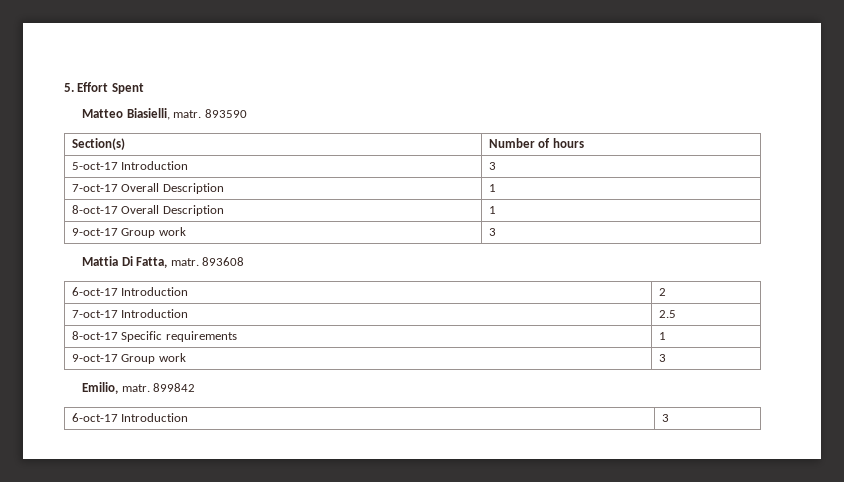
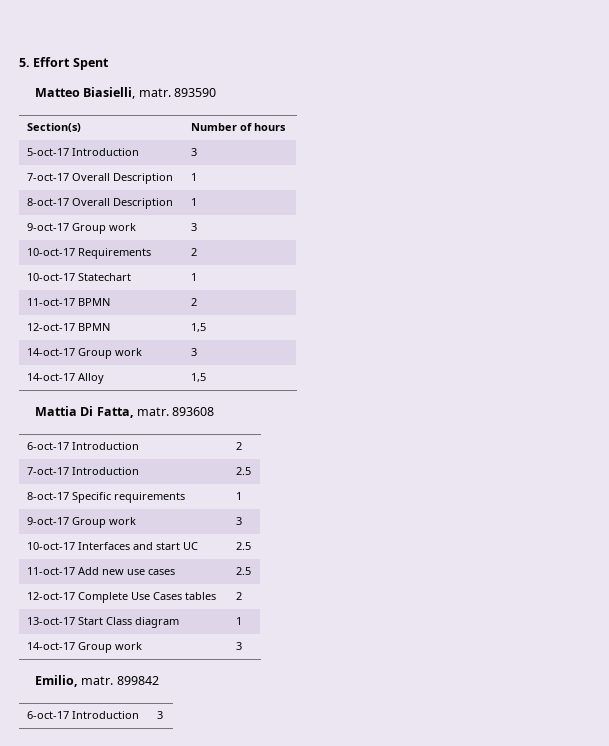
(496, 232) none -> [27,248,152,259] [191,248,198,256] [27,273,132,281] [191,273,198,281] [27,298,111,306] [191,298,198,306] [27,323,111,331] [191,323,207,332] [27,348,143,359] [191,348,198,356] [27,373,105,384] [191,373,207,382] // 10-oct-17 Requirements | 2 // 10-oct-17 Statechart | 1 // 11-oct-17 BPMN | 2 // 12-oct-17 BPMN | 1,5 // 14-oct-17 Group work | 3 // 14-oct-17 Alloy | 1,5
(666, 358) none -> [27,542,199,550] [236,542,252,550] [27,567,176,575] [236,567,252,575] [27,592,217,603] [236,592,243,600] [27,617,180,628] [236,617,243,625] [27,642,143,653] [236,642,243,650] // 10-oct-17 Interfaces and start UC | 2.5 // 11-oct-17 Add new use cases | 2.5 // 12-oct-17 Complete Use Cases tables | 2 // 13-oct-17 Start Class diagram | 1 // 14-oct-17 Group work | 3

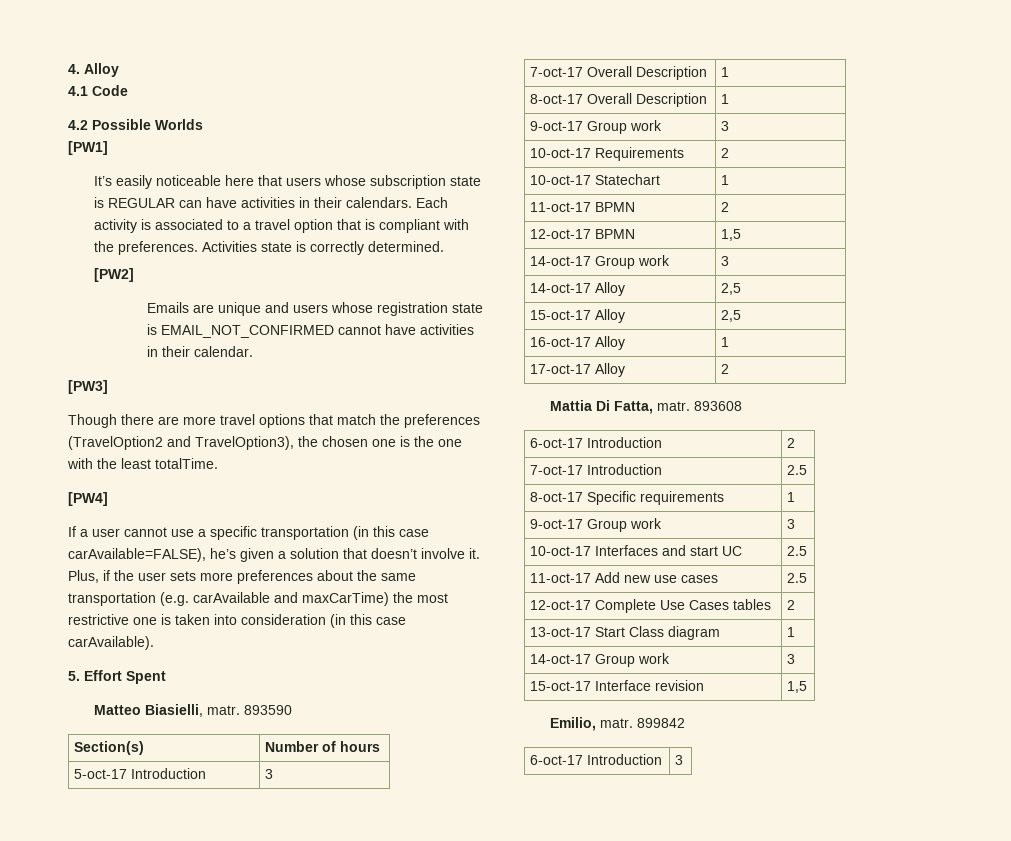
(19, 62) none -> [68,63,119,77] [68,85,128,96] [68,119,203,130] [68,141,108,155] [94,175,482,189] [94,197,449,208] [94,219,470,233] [94,241,445,255] [94,268,135,282] [146,302,483,316] [146,324,474,338] [146,346,253,357] [68,380,108,394] [68,414,480,428] [68,436,462,450] [67,458,218,469] [68,492,108,506] [68,526,429,540] [68,548,480,562] [68,570,416,584] [68,592,448,606] [68,614,406,628] [68,636,154,650] 4. Alloy // 4.1 Code // 4.2 Possible Worlds // [PW1] // It’s easily noticeable here that users whose subscription state is REGULAR can have activities in their calendars. Each activity is associated to a travel option that is compliant with the preferences. Activities state is correctly determined. // [PW2] // Emails are unique and users whose registration state is EMAIL_NOT_CONFIRMED cannot have activities in their calendar. // [PW3] // Though there are more travel options that match the preferences (TravelOption2 and TravelOption3), the chosen one is the one with the least totalTime. // [PW4] // If a user cannot use a specific transportation (in this case carAvailable=FALSE), he’s given a solution that doesn’t involve it. Plus, if the user sets more preferences about the same transportation (e.g. carAvailable and maxCarTime) the most restrictive one is taken into consideration (in this case carAvailable). //
[191,373,207,382] 1,5 -> [721,283,742,295] [530,309,626,323] [721,310,742,322] [530,336,626,350] [721,337,730,347] [530,363,626,377] [721,364,730,374] 2,5 // 15-oct-17 Alloy | 2,5 // 16-oct-17 Alloy | 1 // 17-oct-17 Alloy | 2
(243, 646) none -> [530,680,705,691] [787,681,808,693] // 15-oct-17 Interface revision | 1,5

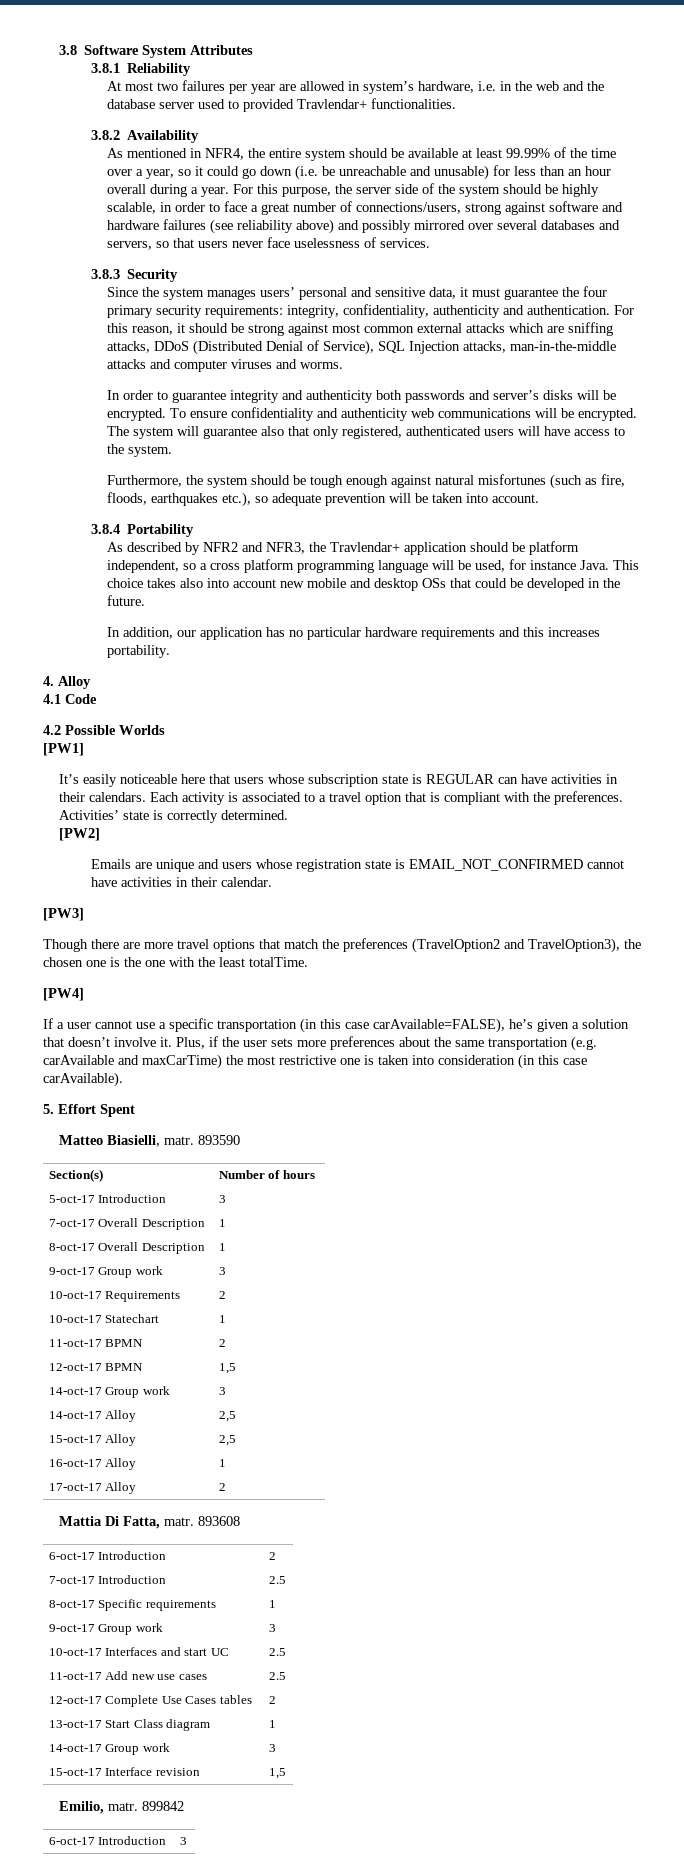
(68, 69) none -> [58,45,254,58] [90,63,192,76] [106,80,604,94] [106,98,456,112] [90,130,200,143] [106,147,616,161] [106,165,611,180] [106,183,599,197] [106,201,623,215] [106,219,620,234] [106,237,430,250] [90,269,179,282] [106,286,607,300] [106,304,634,318] [106,322,613,336] [106,340,616,355] [106,359,343,372] [106,390,616,403] [106,407,637,421] [106,426,625,439] [106,444,172,457] [106,474,625,489] [106,492,539,507] [90,524,195,537] [106,541,579,555] [106,559,639,573] [106,578,620,591] [106,595,145,606] [106,627,600,640] [106,645,170,658] 3.8 Software System Attributes // 3.8.1 Reliability // At most two failures per year are allowed in system’s hardware, i.e. in the web and the database server used to provided Travlendar+ functionalities. // 3.8.2 Availability // As mentioned in NFR4, the entire system should be available at least 99.99% of the time over a year, so it could go down (i.e. be unreachable and unusable) for less than an hour overall during a year. For this purpose, the server side of the system should be highly scalable, in order to face a great number of connections/users, strong against software and hardware failures (see reliability above) and possibly mirrored over several databases and servers, so that users never face uselessness of services. // 3.8.3 Security // Since the system manages users’ personal and sensitive data, it must guarantee the four primary security requirements: integrity, confidentiality, authenticity and authentication. For this reason, it should be strong against most common external attacks which are sniffing attacks, DDoS (Distributed Denial of Service), SQL Injection attacks, man-in-the-middle attacks and computer viruses and worms. // In order to guarantee integrity and authenticity both passwords and server’s disks will be encrypted. To ensure confidentiality and authenticity web communications will be encrypted. The system will guarantee also that only registered, authenticated users will have access to the system. // Furthermore, the system should be tough enough against natural misfortunes (such as fire, floods, earthquakes etc.), so adequate prevention will be taken into account. // 3.8.4 Portability // As described by NFR2 and NFR3, the Travlendar+ application should be platform independent, so a cross platform programming language will be used, for instance Java. This choice takes also into account new mobile and desktop OSs that could be developed in the future. // In addition, our application has no particular hardware requirements and this increases portability. //
[202,241,258,252] Activities -> [58,810,119,820] Activities’

